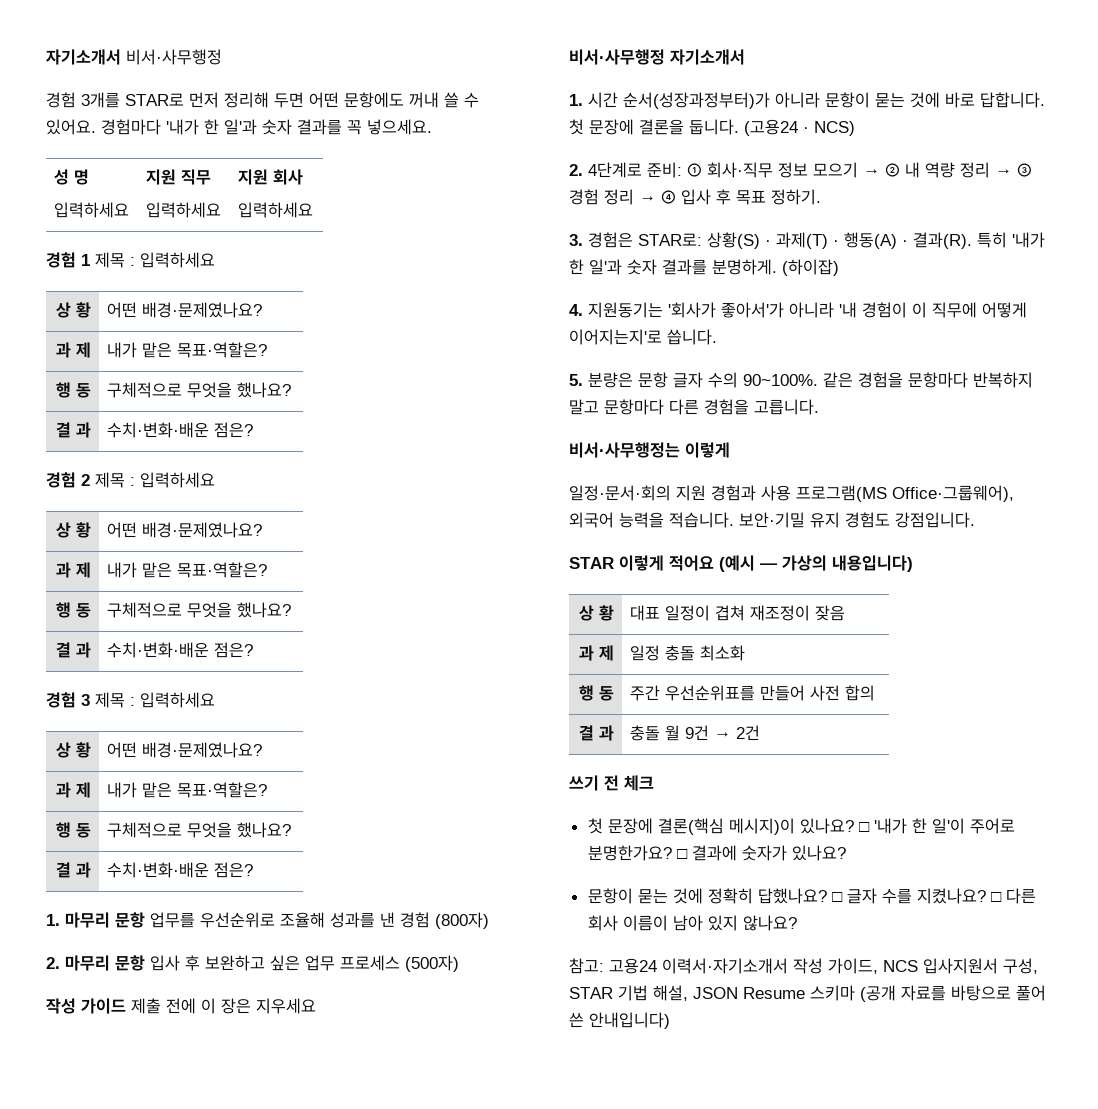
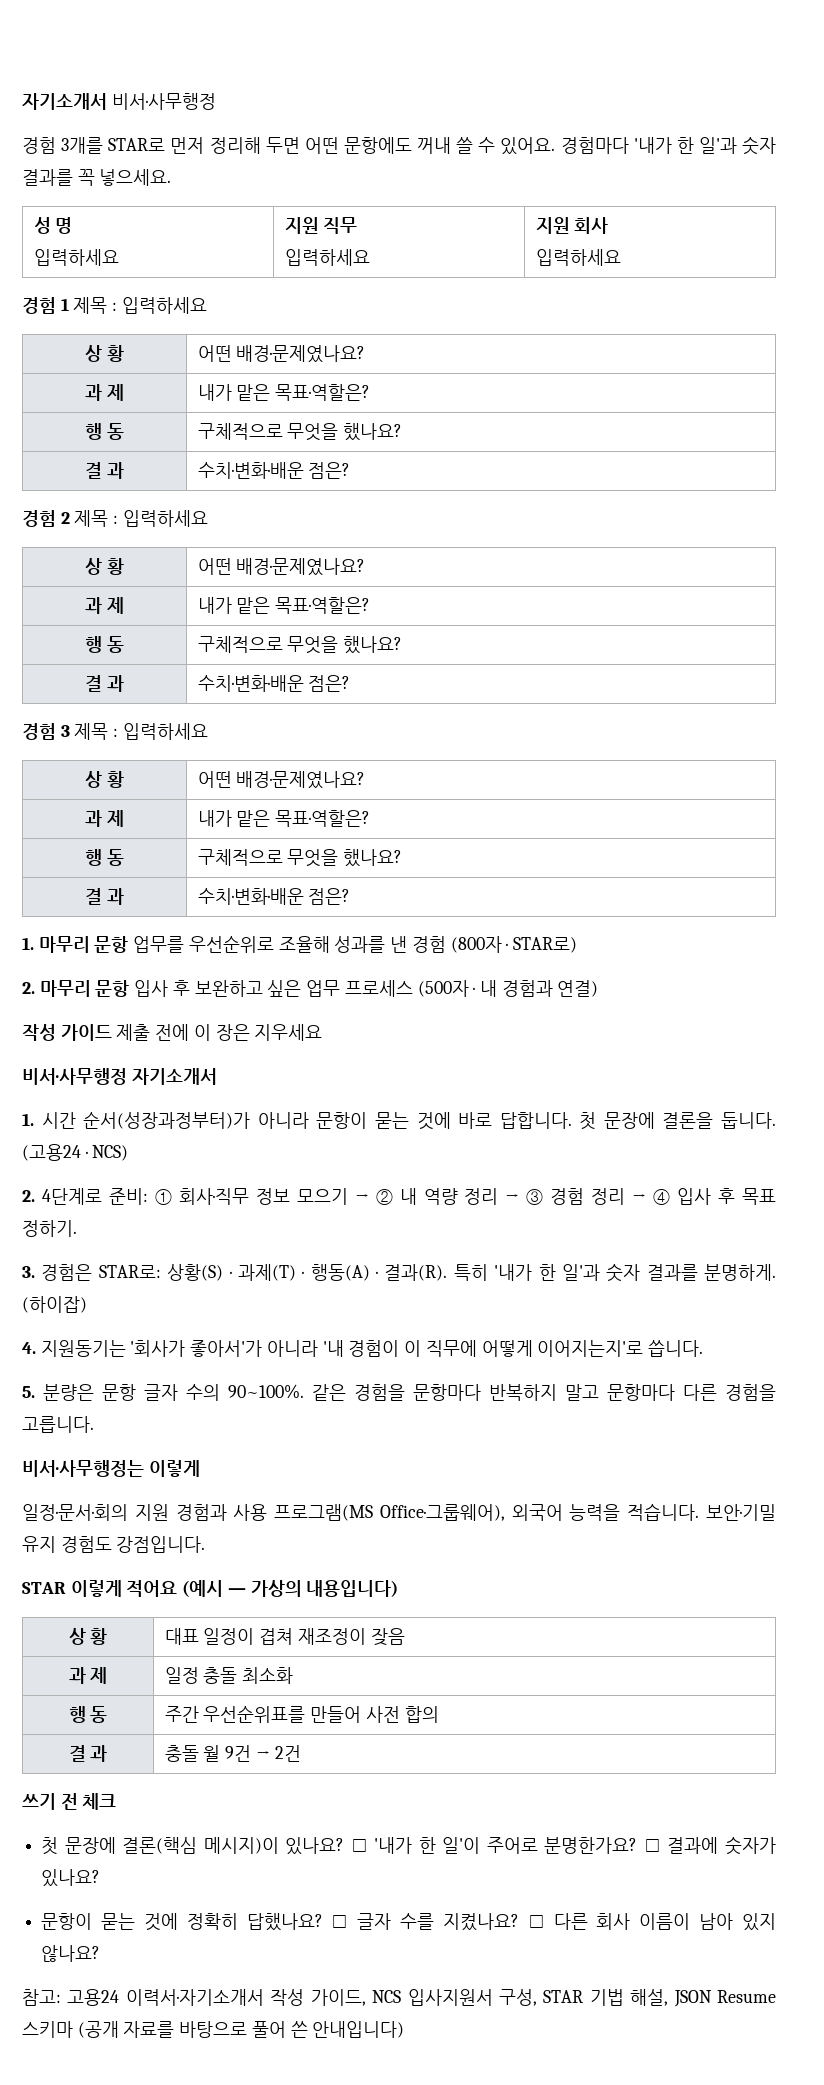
[435,912,489,929] (800자) -> [450,936,577,953] (800자 · STAR로)
[405,955,459,972] (500자) -> [417,980,599,997] (500자 · 내 경험과 연결)

